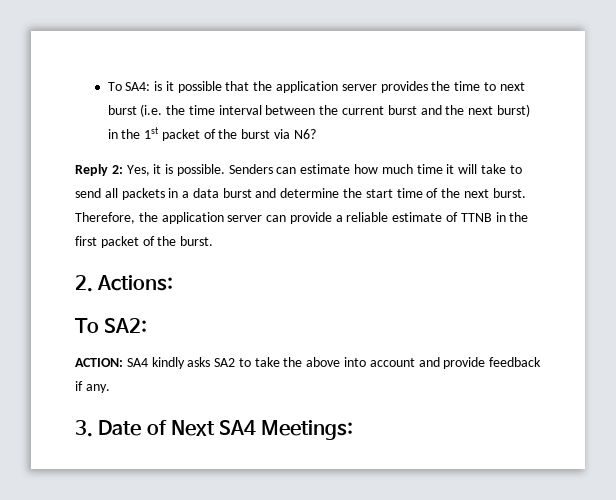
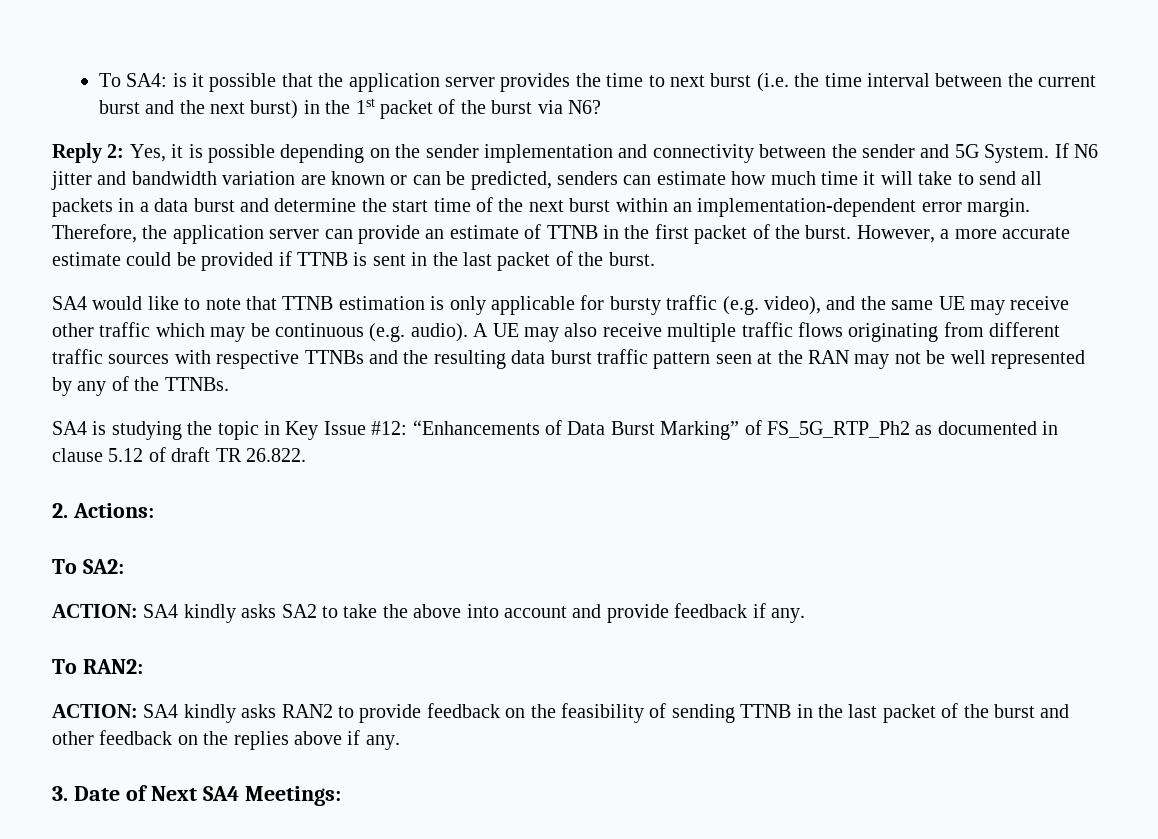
[176,164,273,176] possible. Senders -> [208,143,1098,163] [51,171,618,190] possible depending on the sender implementation and connectivity between the sender and 5G System. If N6 jitter and bandwidth variation are known or can be predicted, senders
[492,188,526,198] burst. -> [569,198,1031,217] burst within an implementation-dependent error margin.
[335,212,389,222] a reliable -> [425,229,445,239] an
(214, 241) none -> [856,225,1070,243] [52,251,655,271] [52,295,1070,315] [52,322,1061,342] [52,349,1085,369] [52,376,229,396] [52,420,1059,440] [52,447,306,462] However, a more accurate estimate could be provided if TTNB is sent in the last packet of the burst. // SA4 would like to note that TTNB estimation is only applicable for bursty traffic (e.g. video), and the same UE may receive other traffic which may be continuous (e.g. audio). A UE may also receive multiple traffic flows originating from different traffic sources with respective TTNBs and the resulting data burst traffic pattern seen at the RAN may not be well represented by any of the TTNBs. // SA4 is studying the topic in Key Issue #12: “Enhancements of Data Burst Marking” of FS_5G_RTP_Ph2 as documented in clause 5.12 of draft TR 26.822.
(110, 388) none -> [52,659,143,674] [52,703,1070,723] [52,730,400,750] // To RAN2: // ACTION: SA4 kindly asks RAN2 to provide feedback on the feasibility of sending TTNB in the last packet of the burst and other feedback on the replies above if any.

